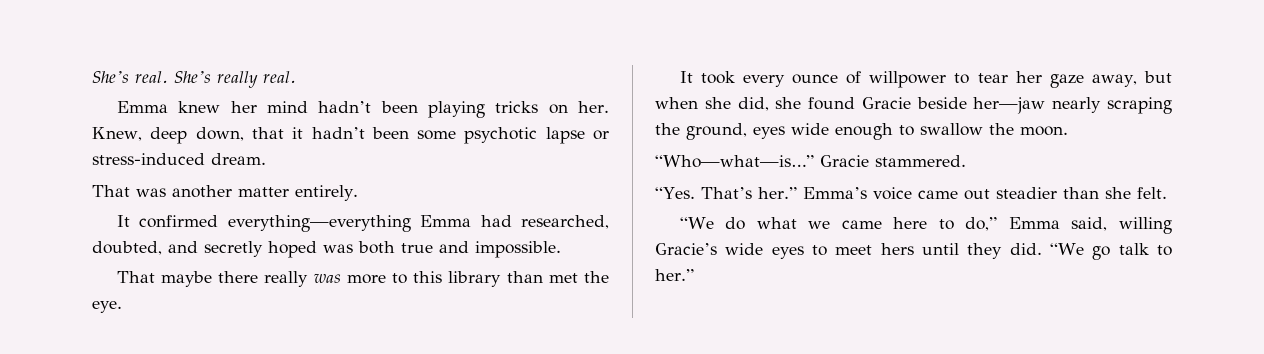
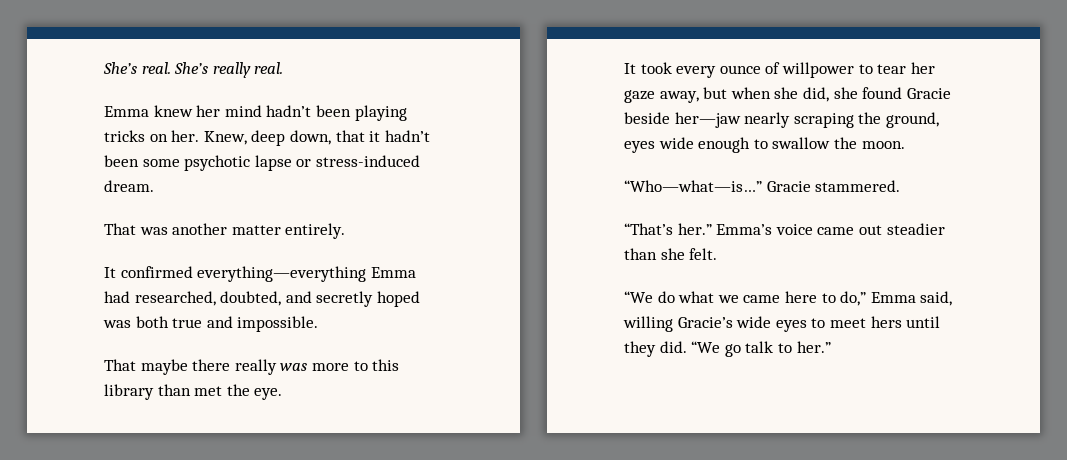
[655,187,752,199] “Yes. That’s -> [624,223,673,235] “That’s

